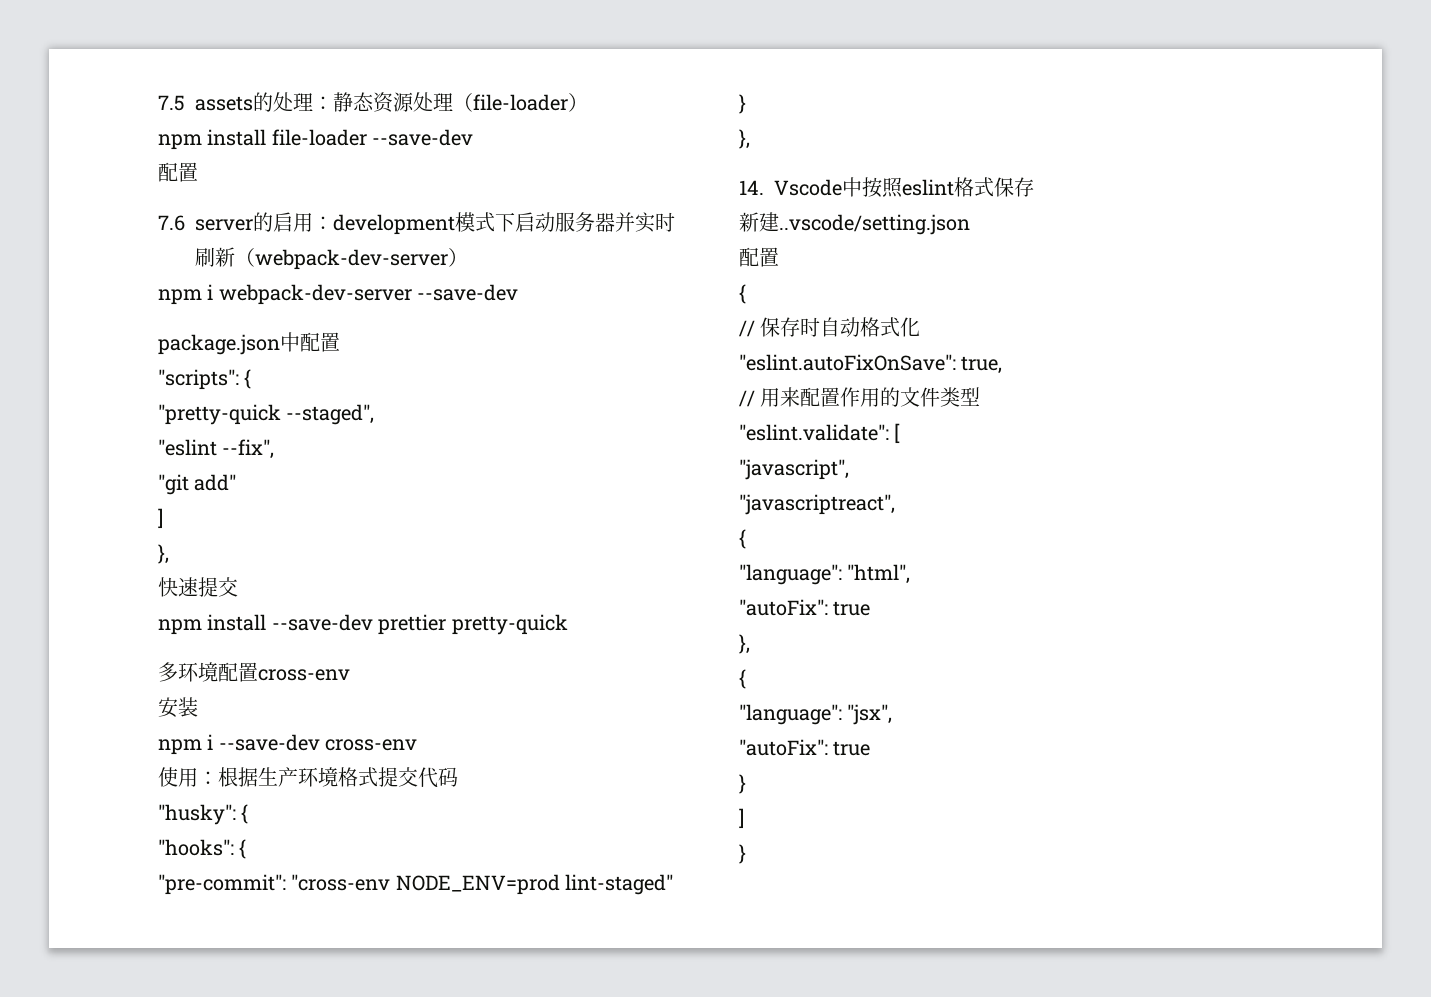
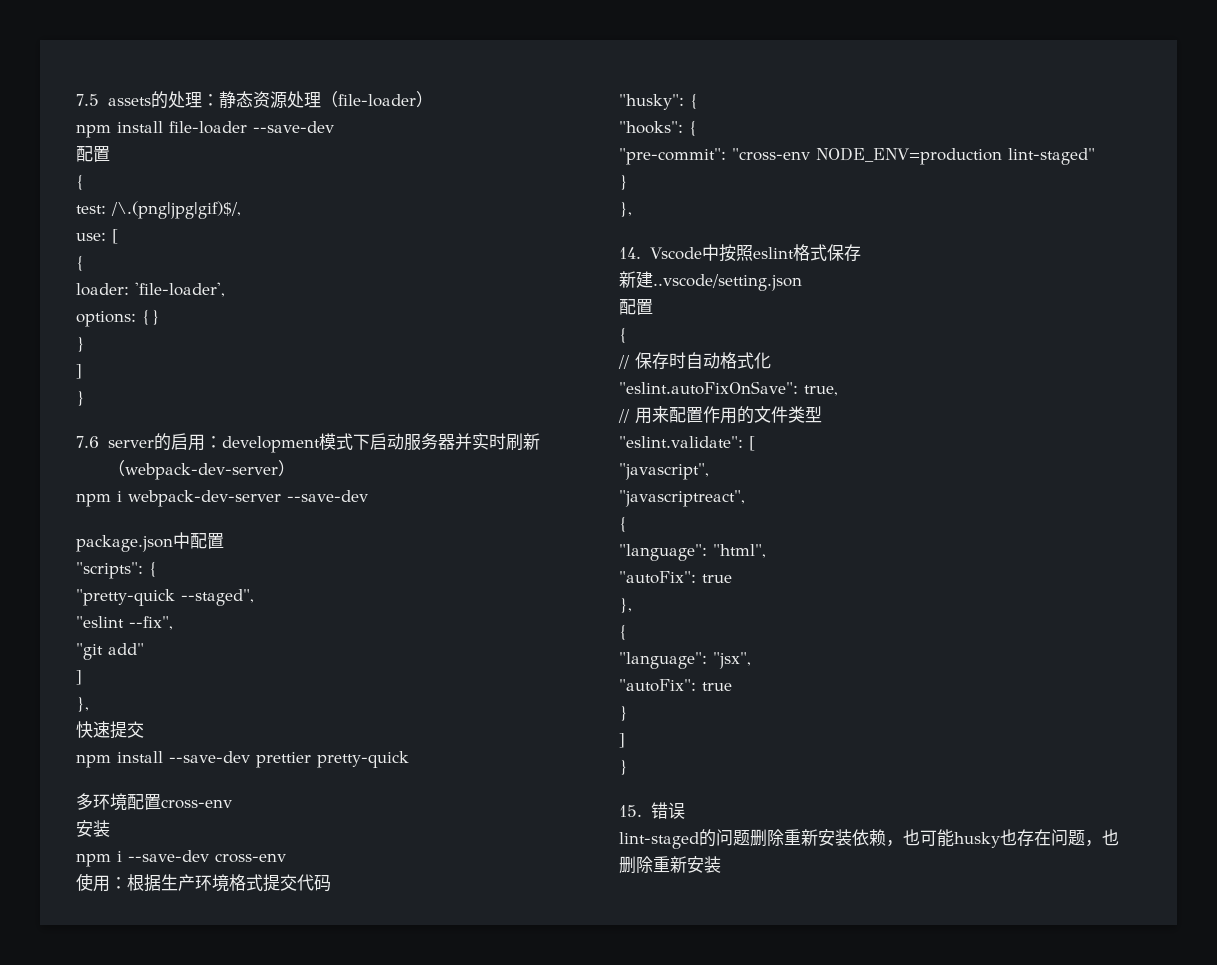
(198, 172) none -> [76,174,85,190] [76,201,241,219] [76,229,118,244] [76,255,85,271] [76,282,225,297] [76,309,160,327] [76,336,85,352] [76,364,82,379] [76,390,85,406] // { // test: /\.(png|jpg|gif)$/, // use: [ // { // loader: 'file-loader', // options: {} // } // ] // }
[395,874,560,895] NODE_ENV=prod -> [816,147,1002,165] NODE_ENV=production
(746, 854) none -> [619,802,685,819] [619,829,1119,849] [619,856,721,874] // 15.错误 // lint-staged的问题删除重新安装依赖，也可能husky也存在问题，也删除重新安装

